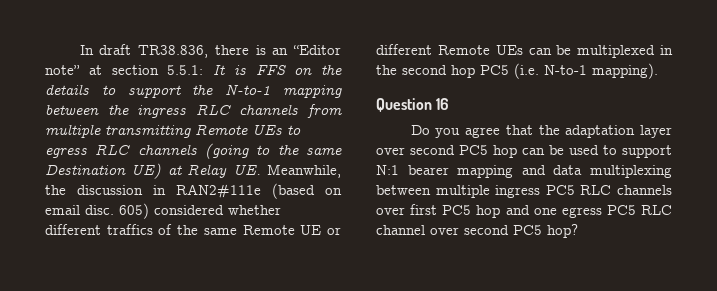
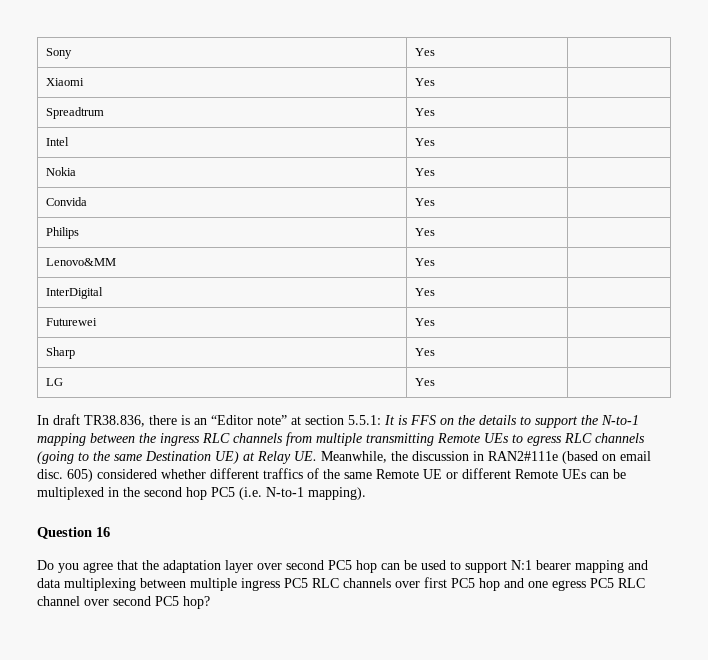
(79, 50) none -> [45,48,72,59] [414,48,435,56] [45,78,84,86] [414,78,435,86] [45,107,104,119] [414,108,435,116] [45,137,69,146] [414,138,435,146] [45,167,76,176] [414,168,435,176] [45,197,87,206] [414,198,435,206] [45,227,79,239] [414,228,435,236] [45,258,116,266] [414,258,435,266] [45,287,103,299] [414,288,435,296] [45,318,97,326] [414,318,435,326] [45,347,75,359] [414,348,435,356] [45,378,63,386] [414,378,435,386] Sony | Yes | // Xiaomi | Yes | // Spreadtrum | Yes | // Intel | Yes | // Nokia | Yes | // Convida | Yes | // Philips | Yes | // Lenovo&MM | Yes | // InterDigital | Yes | // Futurewei | Yes | // Sharp | Yes | // LG | Yes | //

